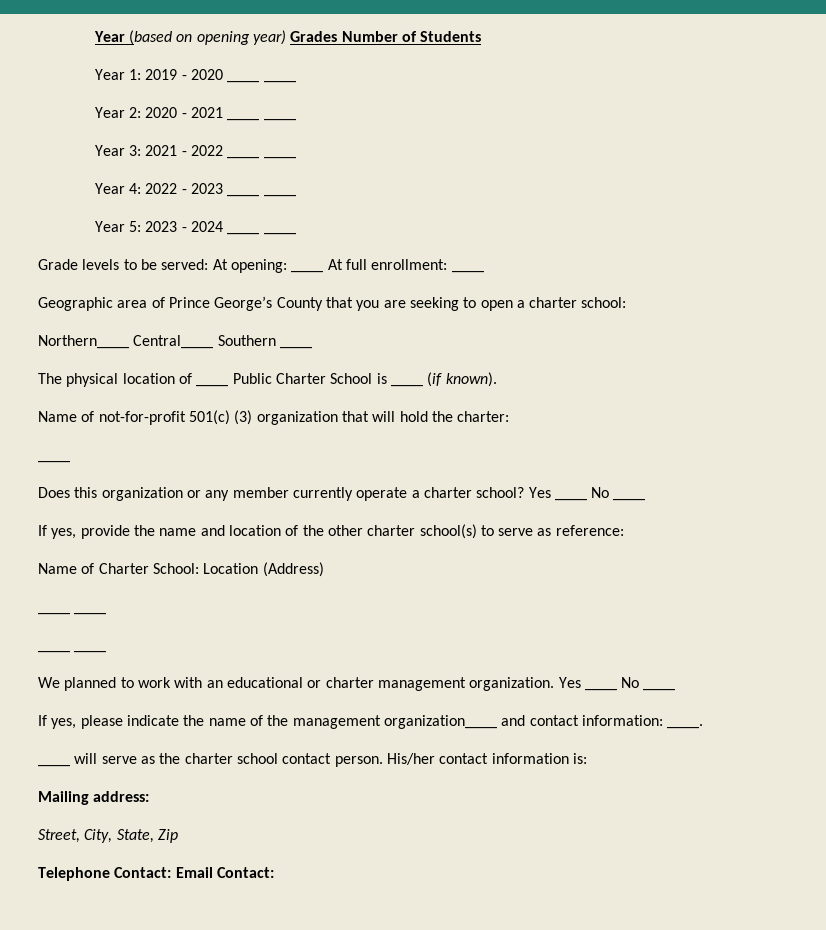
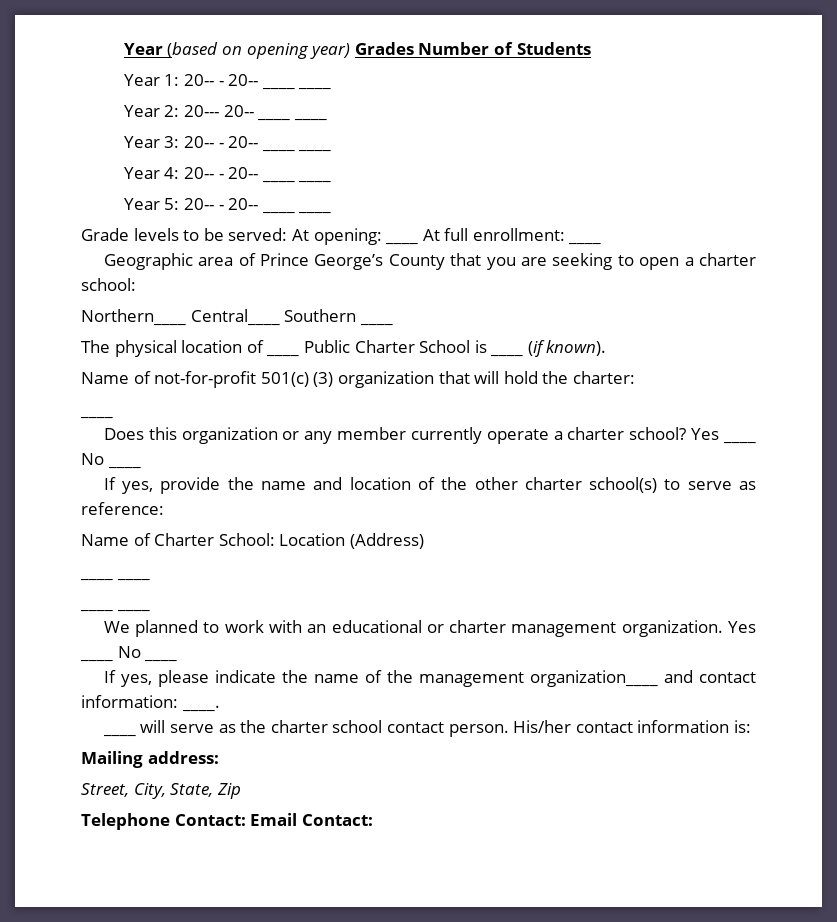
[145,69,224,80] 2019 - 2020 -> [183,74,259,86] 20-- - 20--
[145,107,224,118] 2020 - 2021 -> [183,105,254,117] 20--- 20--
[145,145,224,156] 2021 - 2022 -> [183,136,259,148] 20-- - 20--
[145,183,224,194] 2022 - 2023 -> [183,167,259,179] 20-- - 20--
[145,221,224,232] 2023 - 2024 -> [183,198,259,210] 20-- - 20--

